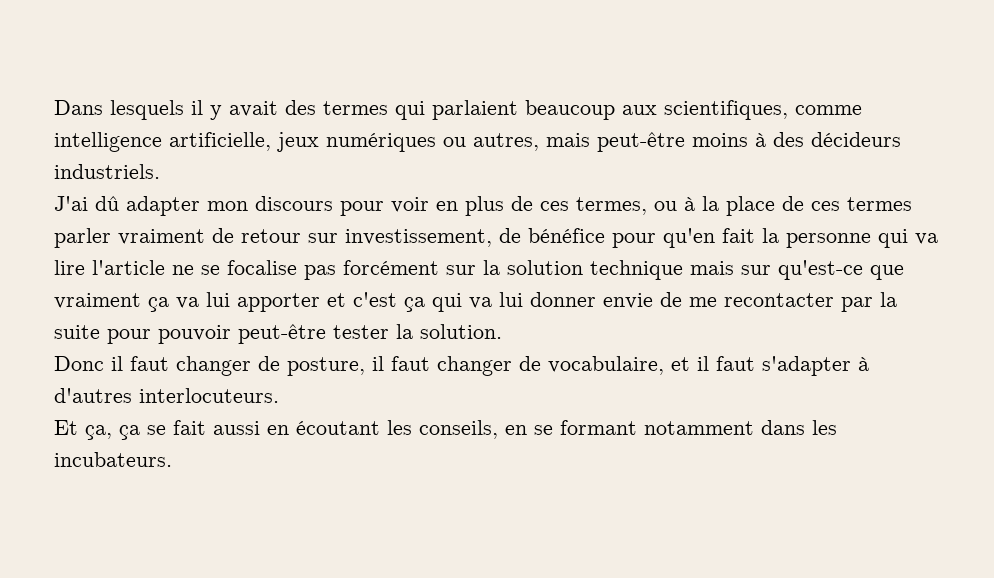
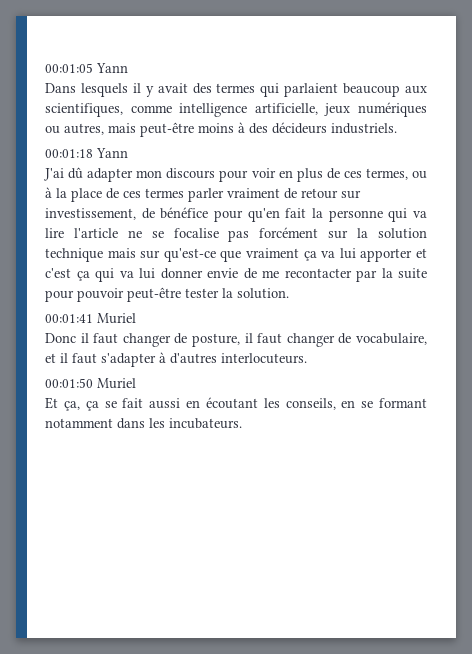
(54, 107) none -> [45,63,128,73] 00:01:05 Yann //
(160, 171) none -> [45,148,128,158] // 00:01:18 Yann
(502, 331) none -> [45,313,136,324] // 00:01:41 Muriel
(279, 395) none -> [45,378,136,389] // 00:01:50 Muriel

